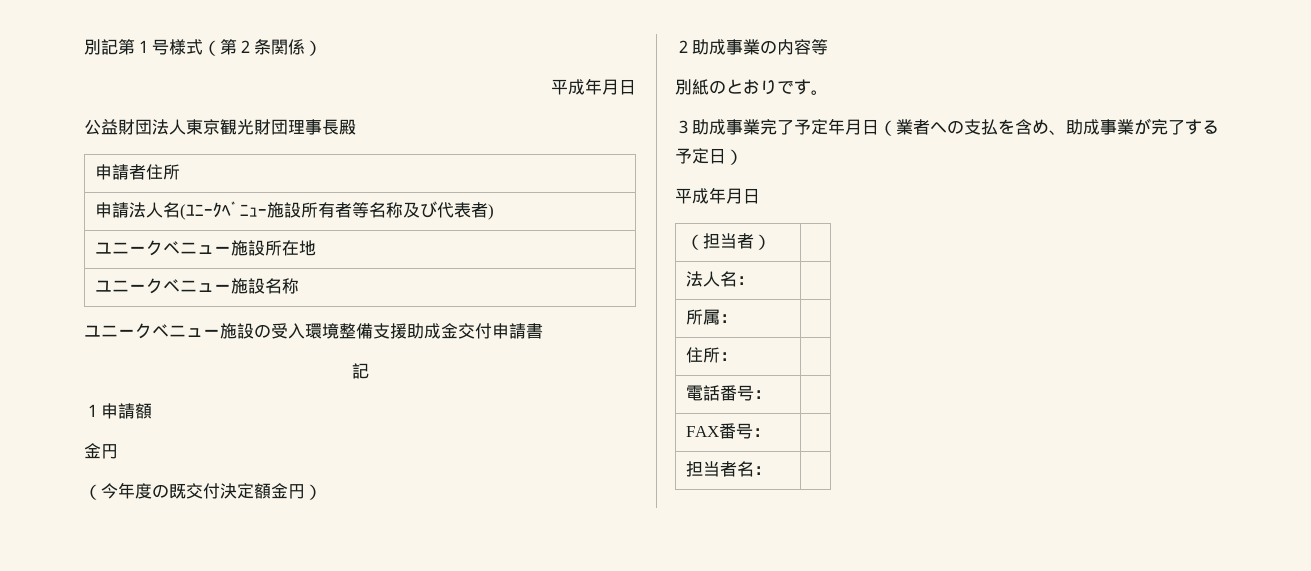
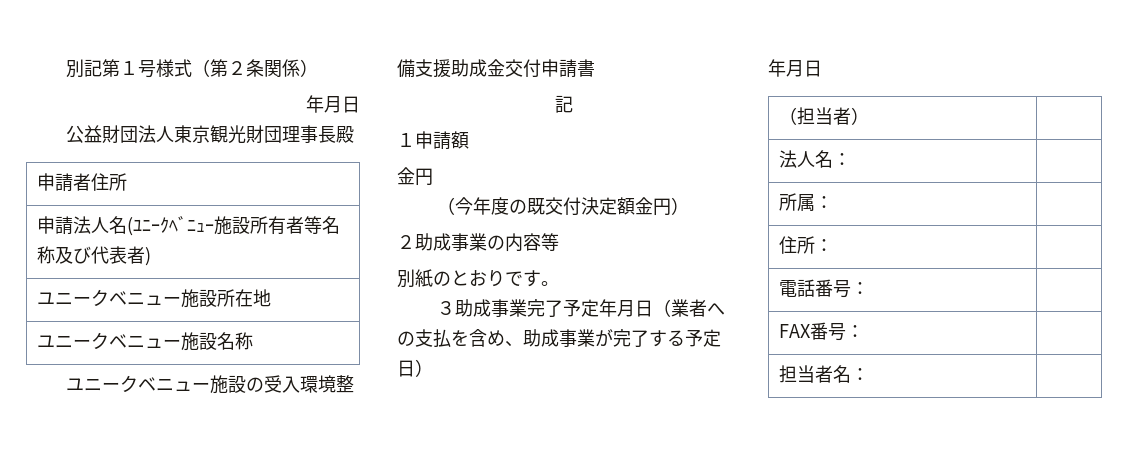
[551,79,585,95] 平成 -> (318, 68) none
[675,188,709,204] 平成 -> (433, 368) none

